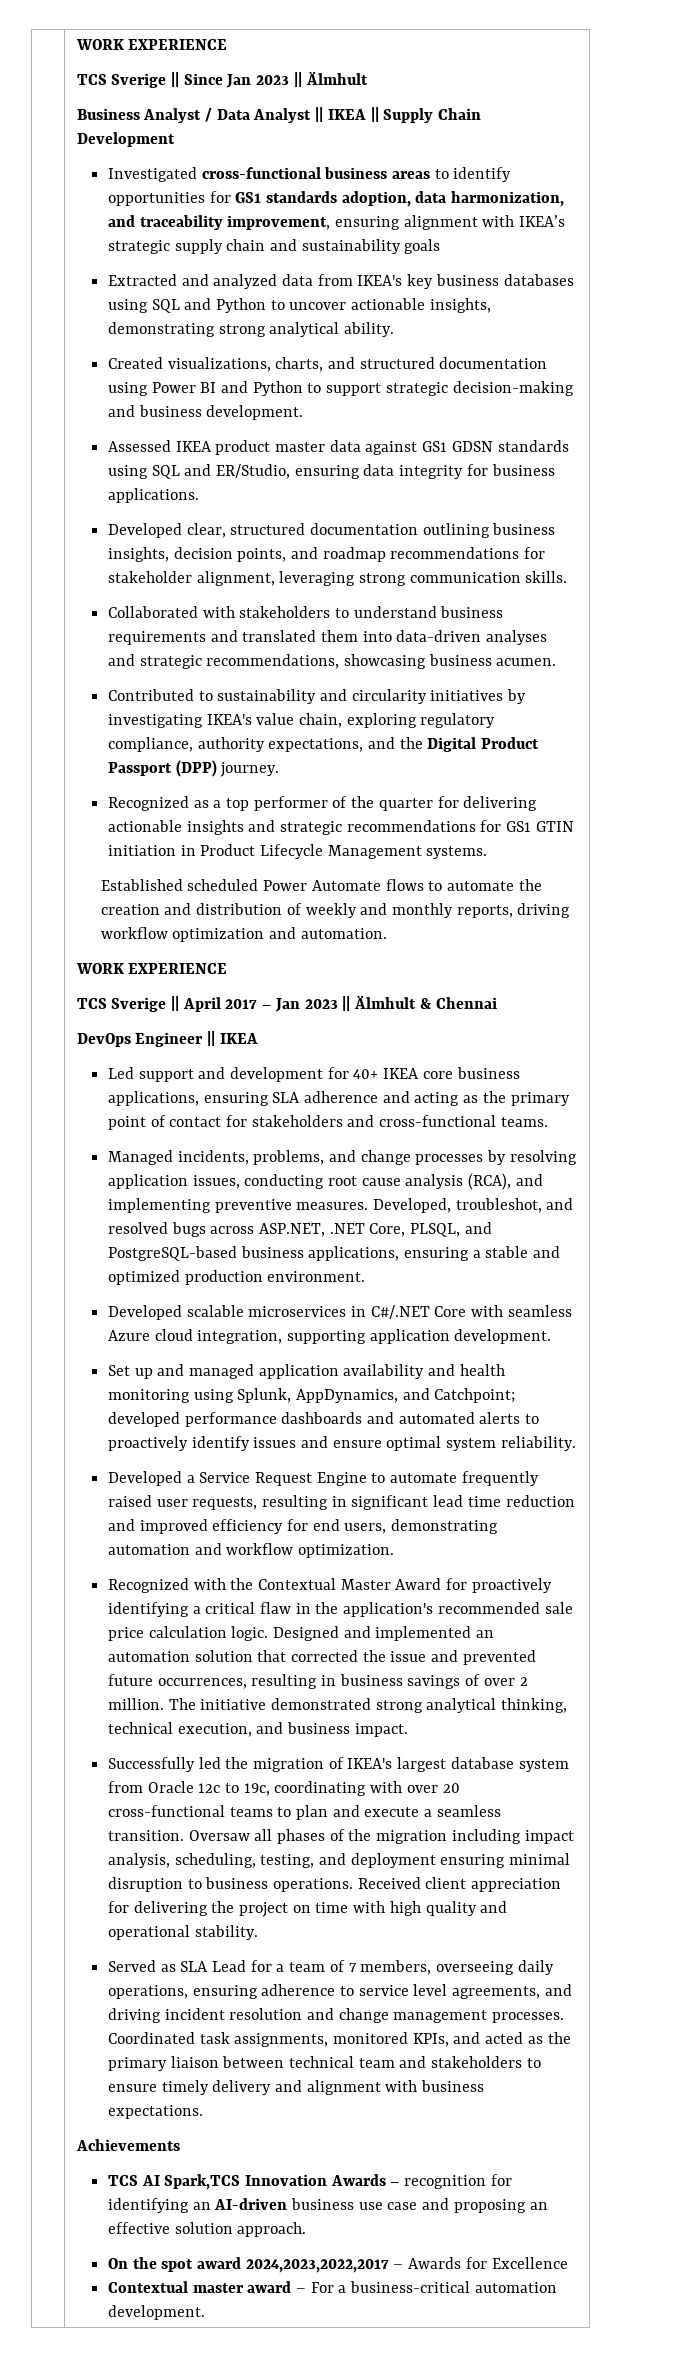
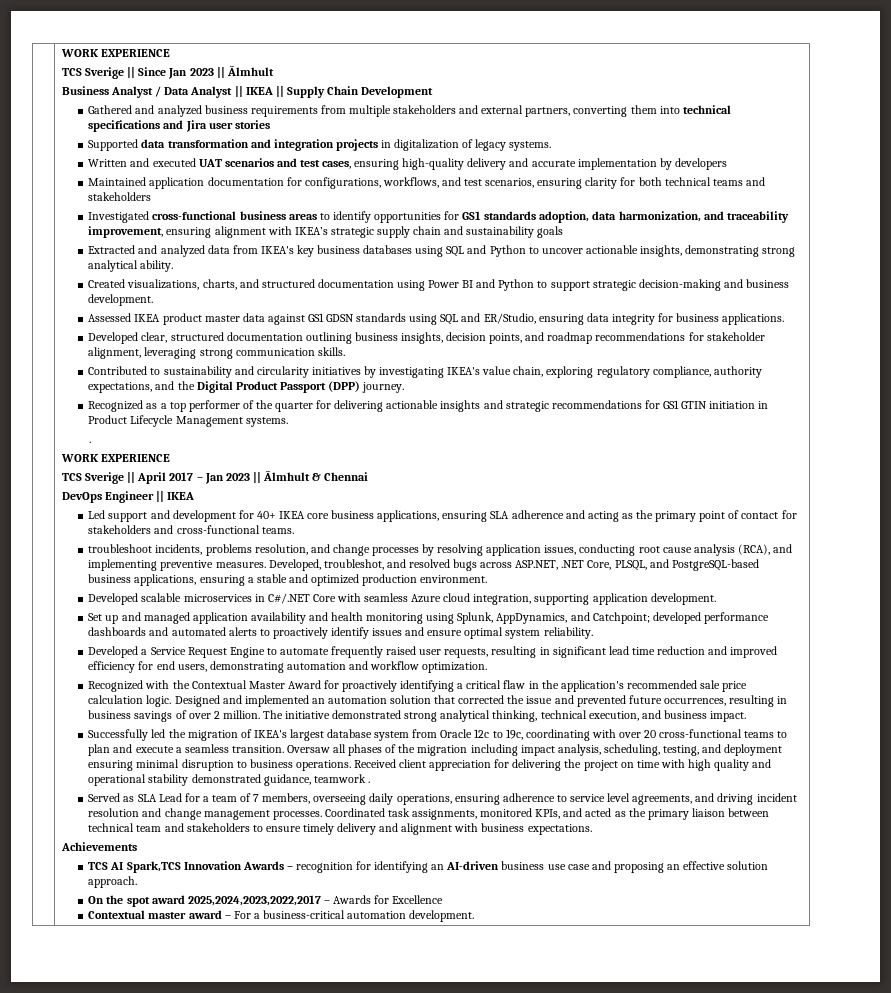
(175, 139) none -> [88,105,731,117] [88,120,270,132] [88,139,552,151] [88,158,727,170] [88,177,765,189] [88,192,152,201] // Gathered and analyzed business requirements from multiple stakeholders and external partners, converting them into technical specifications and Jira user stories // Supported data transformation and integration projects in digitalization of legacy systems. // Written and executed UAT scenarios and test cases, ensuring high-quality delivery and accurate implementation by developers // Maintained application documentation for configurations, workflows, and test scenarios, ensuring clarity for both technical teams and stakeholders
[107,606,504,618] [107,630,548,645] [107,654,557,669] // Collaborated with stakeholders to understand business requirements and translated them into data-driven analyses and strategic recommendations, showcasing business acumen. -> (345, 351) none
[100,879,542,891] [100,903,571,918] [100,927,387,942] Established scheduled Power Automate flows to automate the creation and distribution of weekly and monthly reports, driving workflow optimization and automation. -> [89,441,92,443] .
[107,1150,325,1165] Managed incidents, problems, -> [88,544,308,556] troubleshoot incidents, problems resolution,
[194,1925,258,1940] stability. -> [148,774,370,786] stability demonstrated guidance, teamwork .
[245,2259,389,2273] 2024,2023,2022,2017 -> [187,895,321,906] 2025,2024,2023,2022,2017

